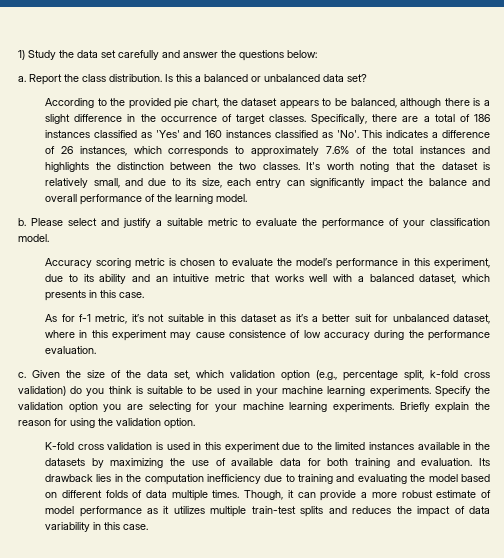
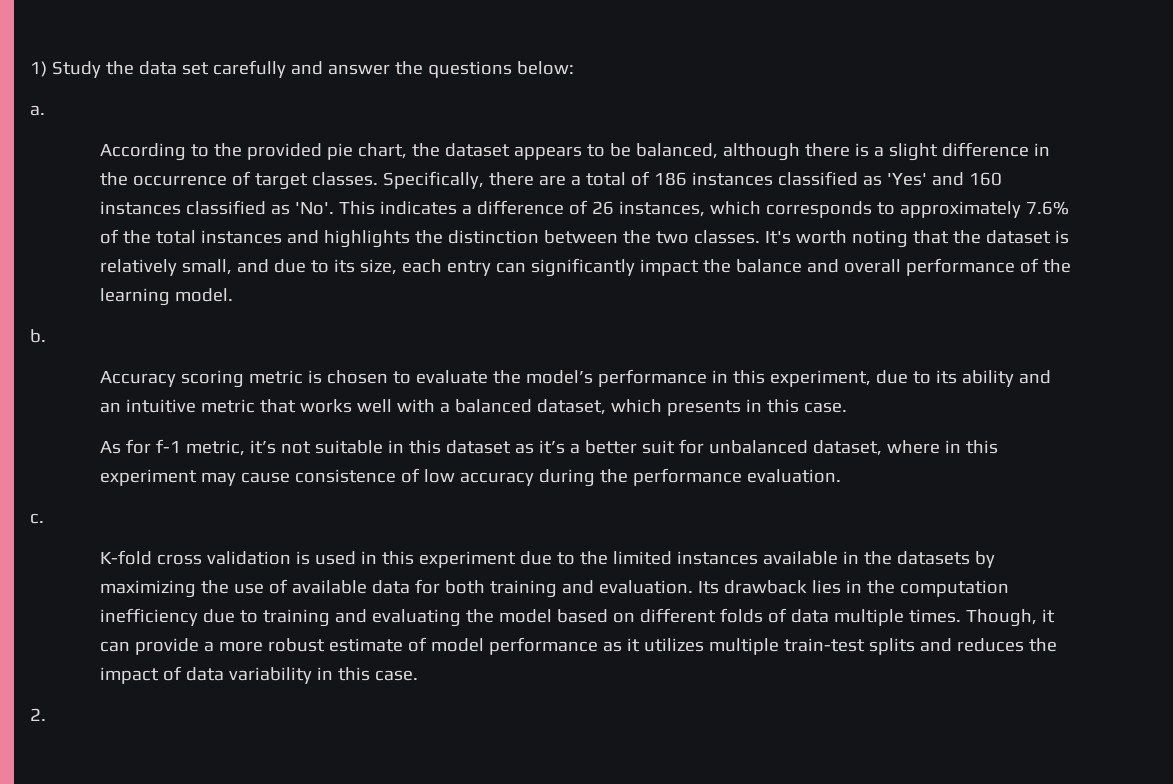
[29,74,367,85] Report the class distribution. Is this a balanced or unbalanced data set? -> (45, 110) none
[30,218,490,229] [18,234,49,242] Please select and justify a suitable metric to evaluate the performance of your classification model. -> (46, 336) none
[32,370,490,381] [18,386,490,397] [18,402,491,413] [18,418,195,429] Given the size of the data set, which validation option (e.g., percentage split, k-fold cross validation) do you think is suitable to be used in your machine learning experiments. Specify the validation option you are selecting for your machine learning experiments. Briefly explain the reason for using the validation option. -> (44, 518) none
(149, 527) none -> [30,708,46,721] // 2.

